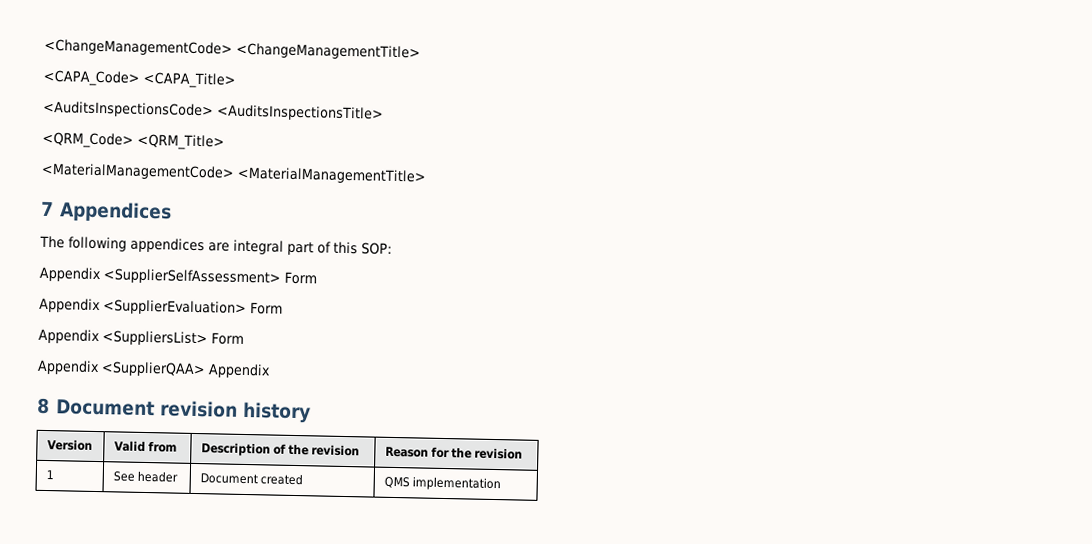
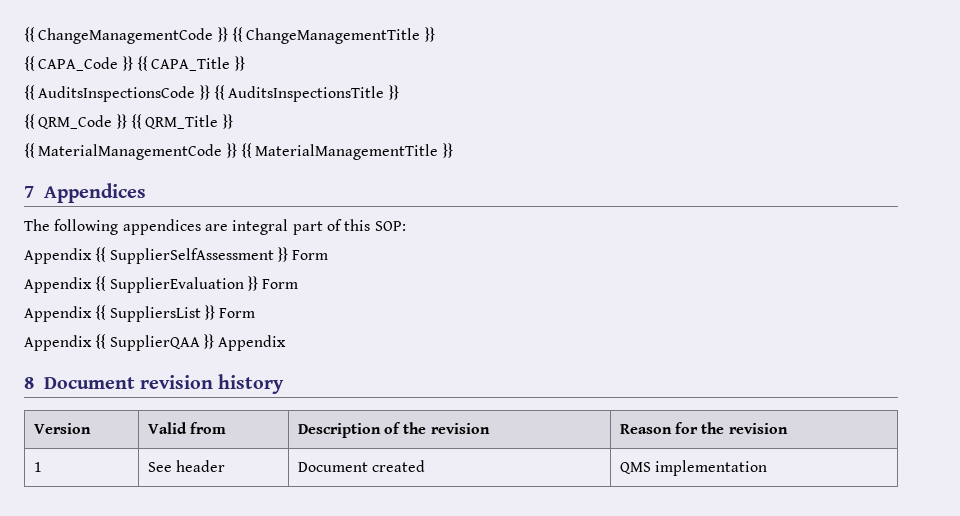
[44,38,421,61] [43,69,236,89] [43,100,384,122] [42,131,225,151] [41,162,427,185] <ChangeManagementCode> <ChangeManagementTitle> // <CAPA_Code> <CAPA_Title> // <AuditsInspectionsCode> <AuditsInspectionsTitle> // <QRM_Code> <QRM_Title> // <MaterialManagementCode> <MaterialManagementTitle> -> [24,27,435,44] [24,56,245,71] [24,85,399,102] [24,114,233,129] [24,143,453,160] {{ ChangeManagementCode }} {{ ChangeManagementTitle }} // {{ CAPA_Code }} {{ CAPA_Title }} // {{ AuditsInspectionsCode }} {{ AuditsInspectionsTitle }} // {{ QRM_Code }} {{ QRM_Title }} // {{ MaterialManagementCode }} {{ MaterialManagementTitle }}
[103,268,317,286] [39,297,283,316] [38,328,244,347] [37,359,206,378] <SupplierSelfAssessment> Form // Appendix <SupplierEvaluation> Form // Appendix <SuppliersList> Form // Appendix <SupplierQAA> -> [95,247,329,264] [24,276,299,293] [24,305,256,322] [24,334,214,351] {{ SupplierSelfAssessment }} Form // Appendix {{ SupplierEvaluation }} Form // Appendix {{ SuppliersList }} Form // Appendix {{ SupplierQAA }}

